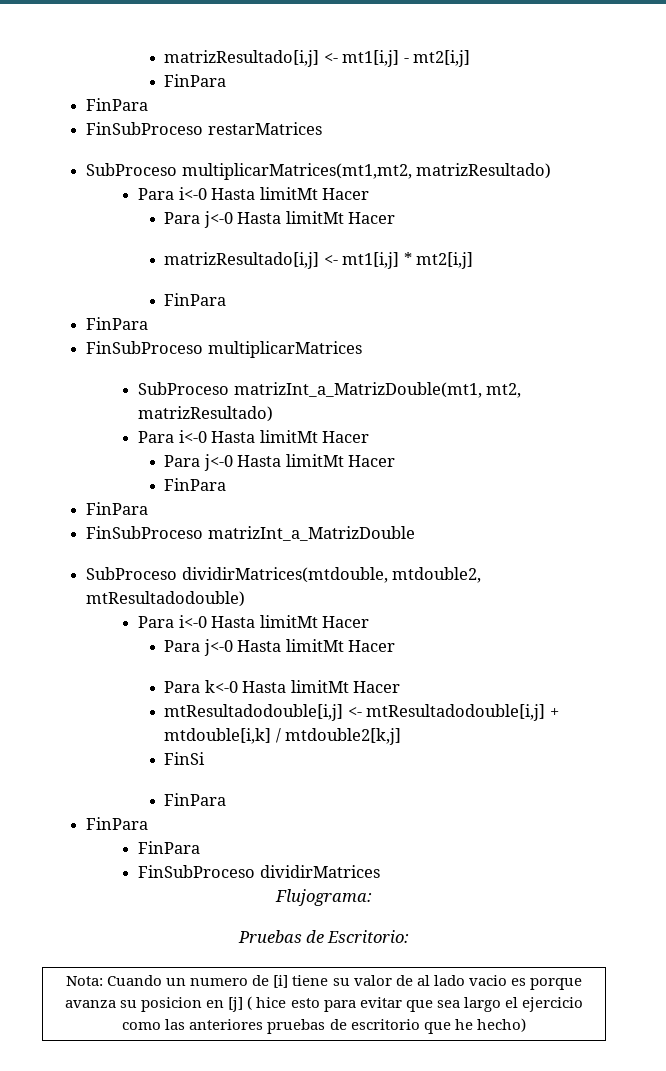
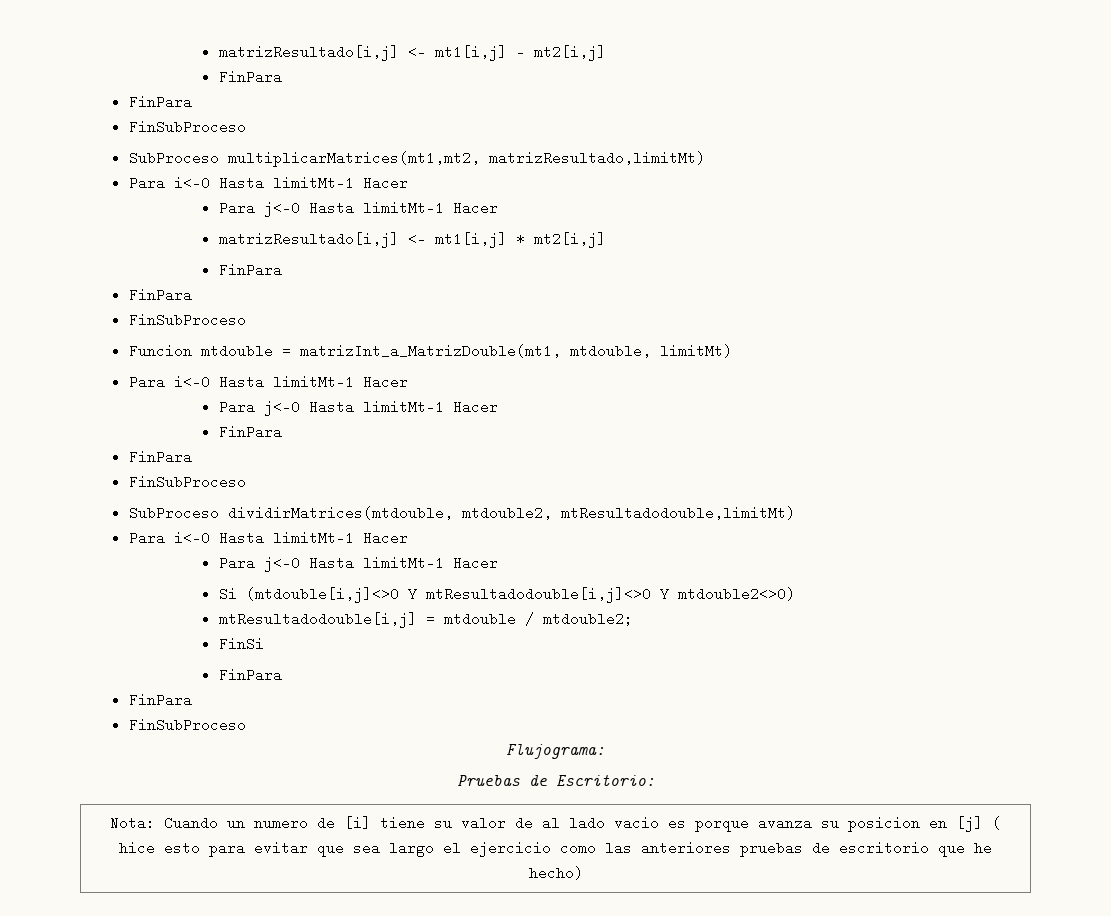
[207,122,322,135] restarMatrices -> (246, 127) none
[416,163,552,179] [138,187,370,200] [164,211,344,228] matrizResultado) // Para i<-0 Hasta limitMt Hacer // Para j<-0 Hasta limitMt -> [488,151,705,165] [128,176,408,190] [218,201,444,217] matrizResultado,limitMt) // Para i<-0 Hasta limitMt-1 Hacer // Para j<-0 Hasta limitMt-1
[207,341,362,358] [138,382,522,398] [138,406,274,422] [138,430,370,443] [164,454,344,471] multiplicarMatrices // SubProceso matrizInt_a_MatrizDouble(mt1, mt2, matrizResultado) // Para i<-0 Hasta limitMt Hacer // Para j<-0 Hasta limitMt -> [128,344,732,358] [128,375,408,389] [218,400,444,416] // Funcion mtdouble = matrizInt_a_MatrizDouble(mt1, mtdouble, limitMt) // Para i<-0 Hasta limitMt-1 Hacer // Para j<-0 Hasta limitMt-1
[207,526,415,541] matrizInt_a_MatrizDouble -> (246, 482) none
[86,591,246,607] [138,615,370,628] [164,639,396,656] [164,680,401,693] [164,704,559,721] [164,728,402,745] mtResultadodouble) // Para i<-0 Hasta limitMt Hacer // Para j<-0 Hasta limitMt Hacer // Para k<-0 Hasta limitMt Hacer // mtResultadodouble[i,j] <- mtResultadodouble[i,j] + mtdouble[i,k] / mtdouble2[k,j] -> [560,506,795,520] [128,531,408,545] [218,556,498,572] [218,587,795,603] [218,612,633,628] mtResultadodouble,limitMt) // Para i<-0 Hasta limitMt-1 Hacer // Para j<-0 Hasta limitMt-1 Hacer // Si (mtdouble[i,j]<>0 Y mtResultadodouble[i,j]<>0 Y mtdouble2<>0) // mtResultadodouble[i,j] = mtdouble / mtdouble2;
[138,841,201,854] [138,865,380,878] // FinPara // FinSubProceso dividirMatrices -> [128,718,246,732] // FinSubProceso

